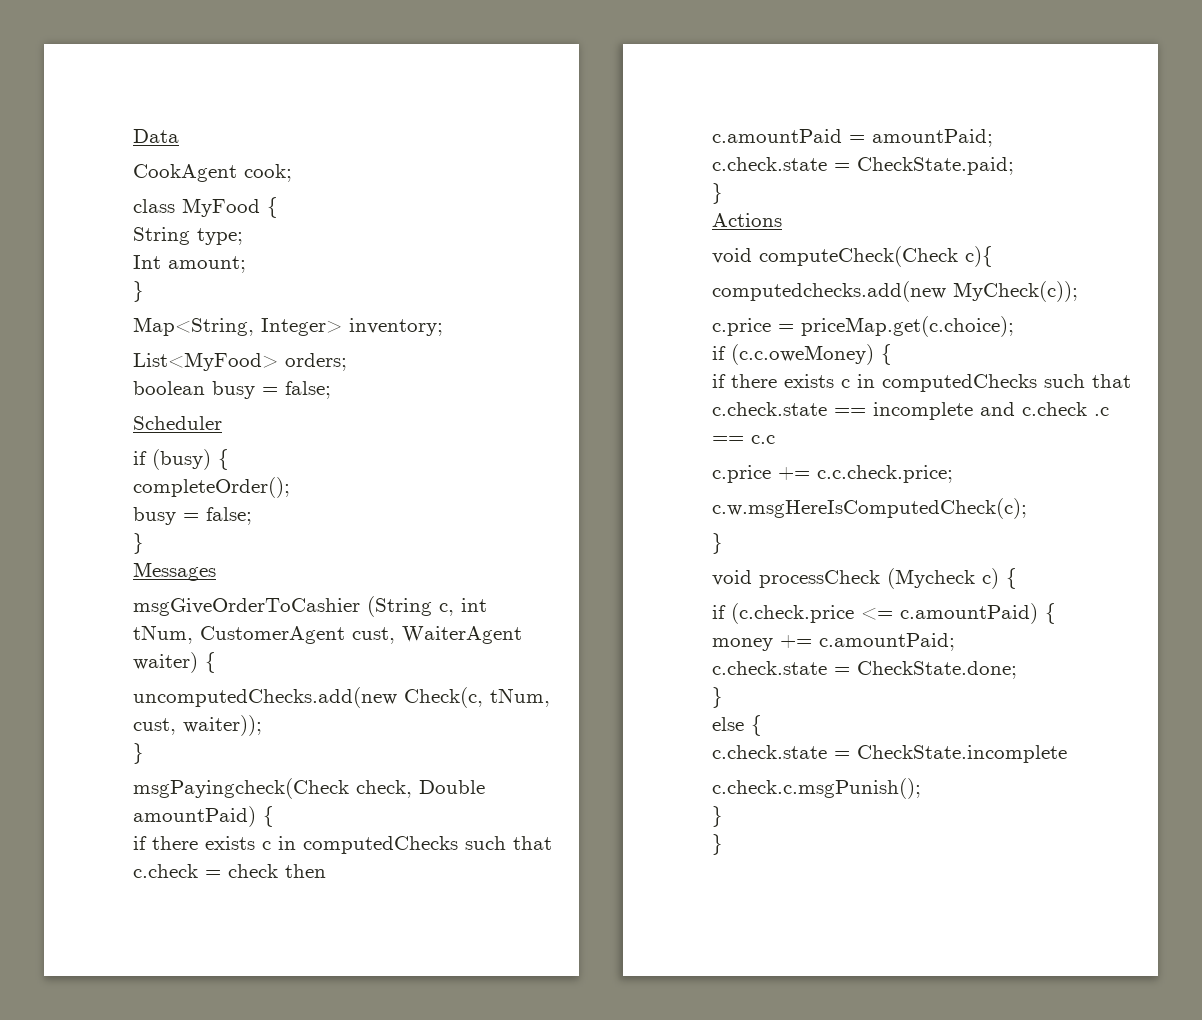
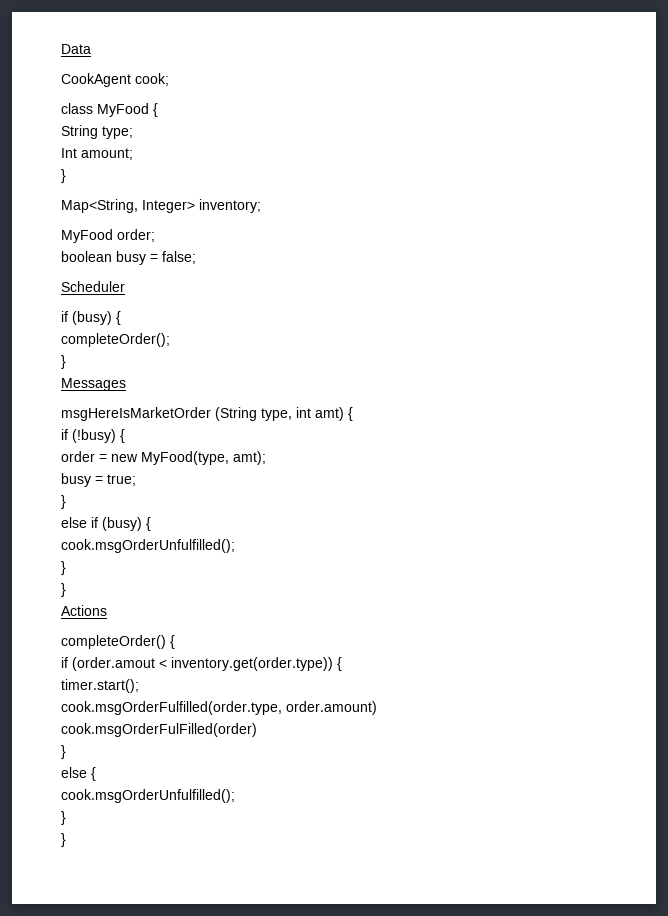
[133,352,347,371] List<MyFood> orders; -> [61,229,155,243] MyFood order;
[133,507,252,525] // busy = false; -> (170, 340) none
[133,596,487,617] [133,625,522,644] [133,652,216,673] [133,687,550,708] [133,715,262,736] [133,743,144,764] [133,778,485,799] [133,806,274,827] [133,836,552,854] [133,864,326,878] [712,129,993,147] [712,157,1014,175] [712,183,723,204] [712,213,782,227] [712,246,993,267] [712,281,1078,302] [712,316,1014,337] [712,344,892,365] [712,374,1131,392] [712,402,1109,420] [712,435,775,444] [712,465,953,483] [712,498,1027,519] [712,533,723,554] [712,568,1017,589] [712,603,1056,624] [712,633,955,651] [712,661,1017,679] msgGiveOrderToCashier (String c, int tNum, CustomerAgent cust, WaiterAgent waiter) { // uncomputedChecks.add(new Check(c, tNum, cust, waiter)); // } // msgPayingcheck(Check check, Double amountPaid) { // if there exists c in computedChecks such that c.check = check then // c.amountPaid = amountPaid; // c.check.state = CheckState.paid; // } // Actions // void computeCheck(Check c){ // computedchecks.add(new MyCheck(c)); // c.price = priceMap.get(c.choice); // if (c.c.oweMoney) { // if there exists c in computedChecks such that c.check.state == incomplete and c.check .c == c.c // c.price += c.c.check.price; // c.w.msgHereIsComputedCheck(c); // } // void processCheck (Mycheck c) { // if (c.check.price <= c.amountPaid) { // money += c.amountPaid; // c.check.state = CheckState.done; -> [61,407,353,421] [61,429,125,443] [61,451,266,465] [61,473,136,487] [61,495,66,509] [61,517,151,531] [61,539,235,553] [61,561,66,575] [61,583,66,597] [61,605,107,616] [61,635,175,649] [61,657,342,671] [61,679,139,693] [61,701,377,715] [61,723,257,737] msgHereIsMarketOrder (String type, int amt) { // if (!busy) { // order = new MyFood(type, amt); // busy = true; // } // else if (busy) { // cook.msgOrderUnfulfilled(); // } // } // Actions // completeOrder() { // if (order.amout < inventory.get(order.type)) { // timer.start(); // cook.msgOrderFulfilled(order.type, order.amount) // cook.msgOrderFulFilled(order)
[712,745,1067,763] [712,778,921,799] c.check.state = CheckState.incomplete // c.check.c.msgPunish(); -> [61,789,235,803] cook.msgOrderUnfulfilled();

